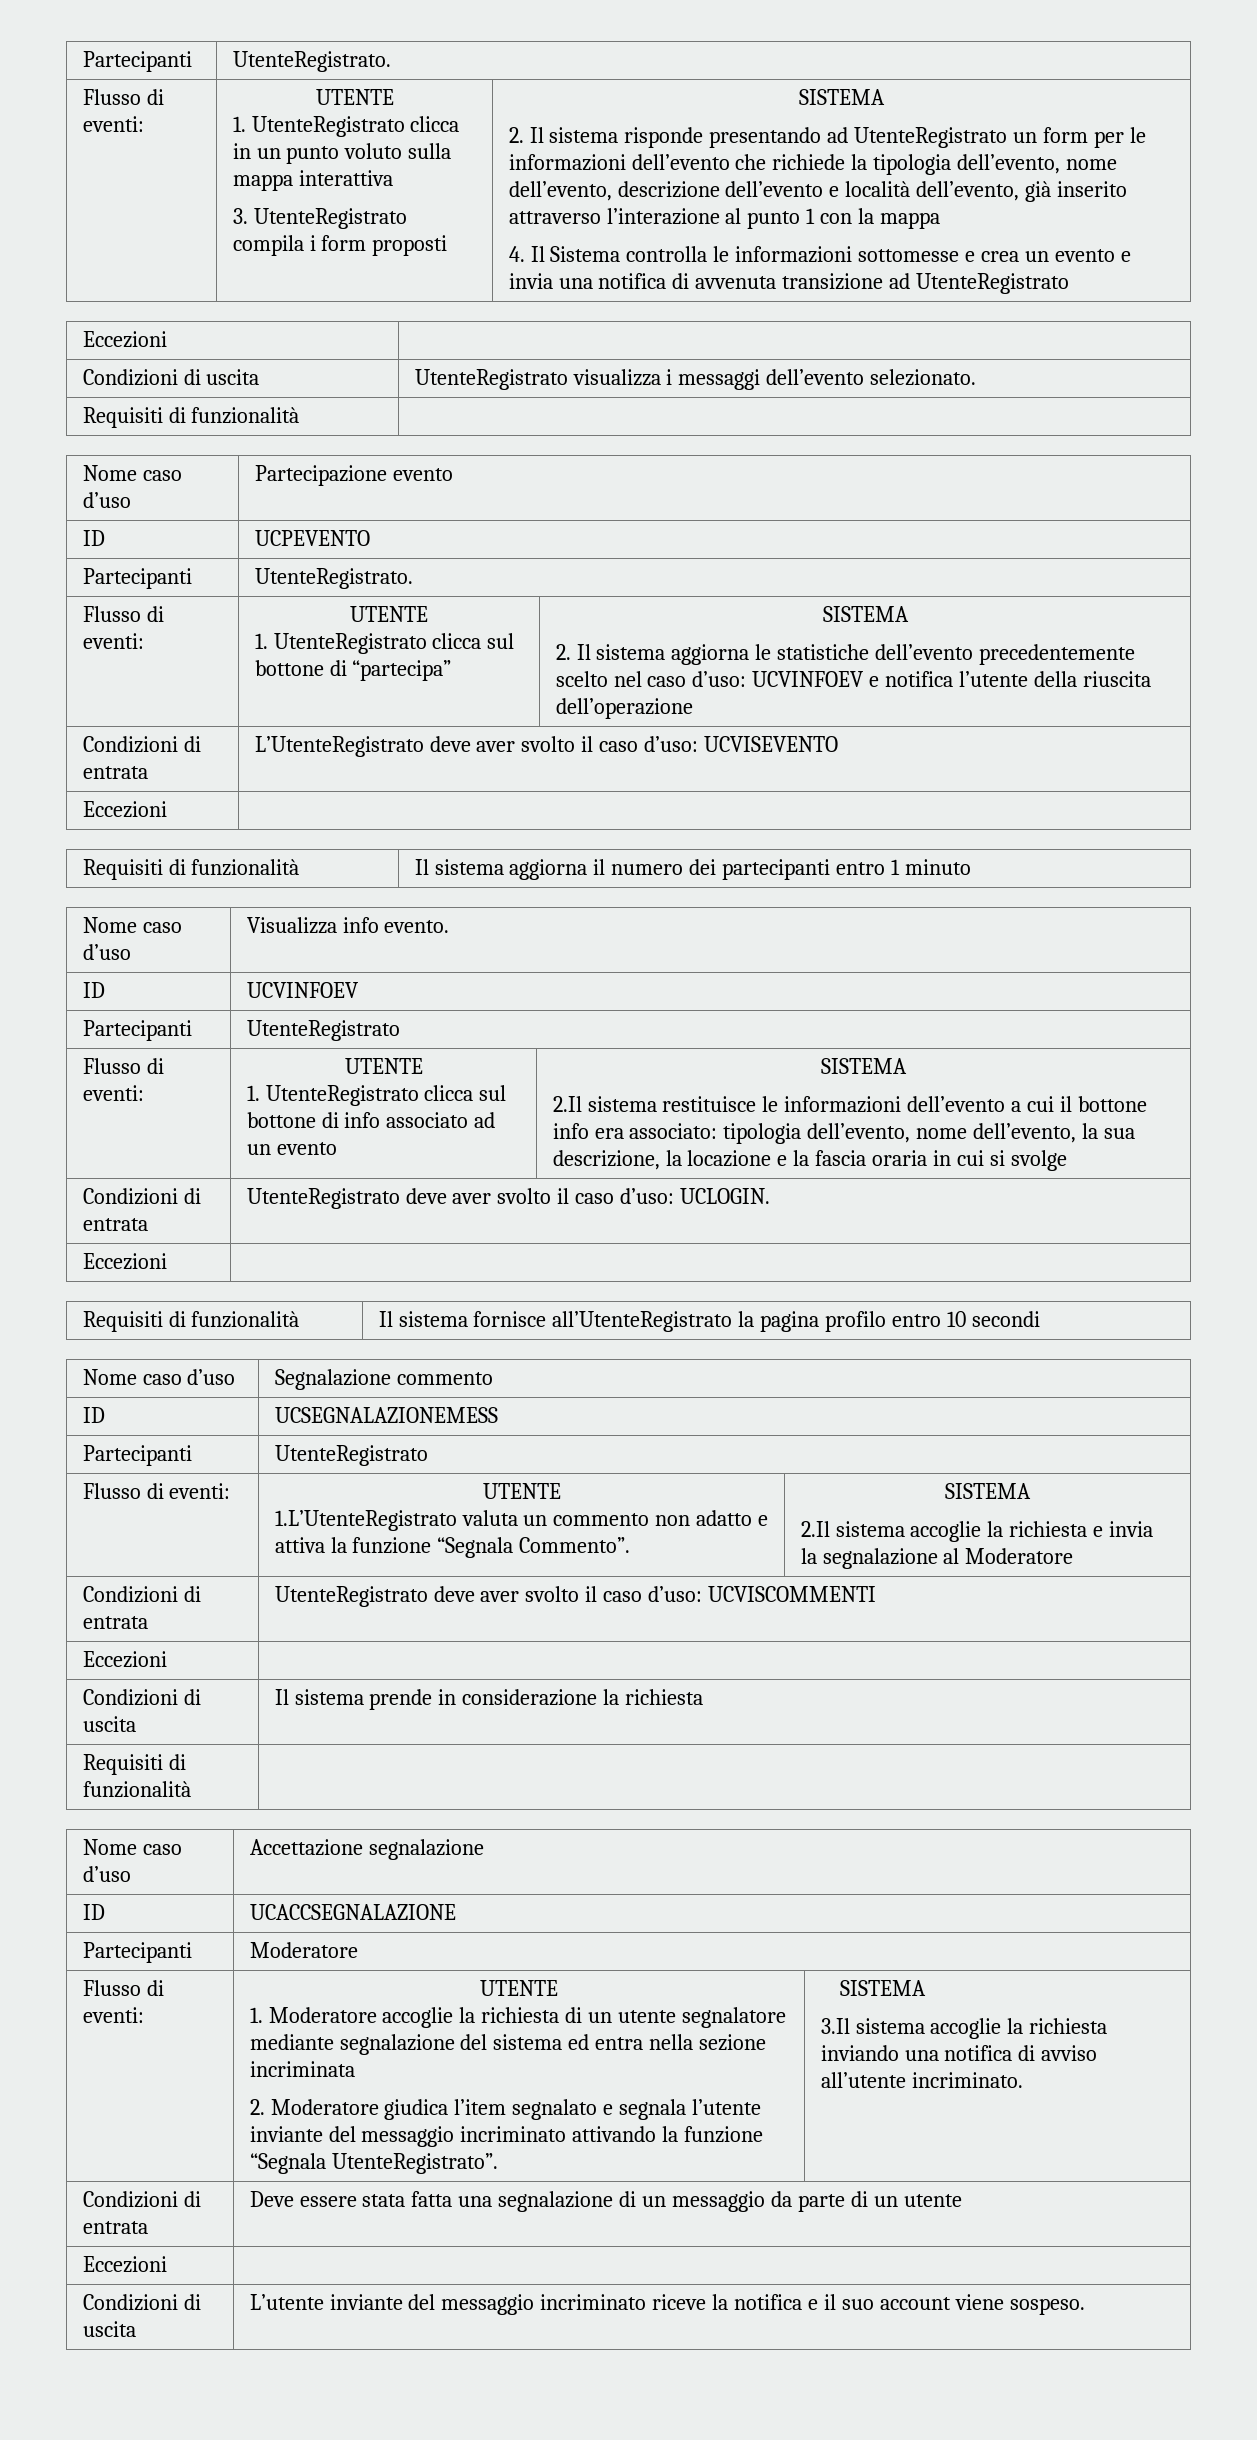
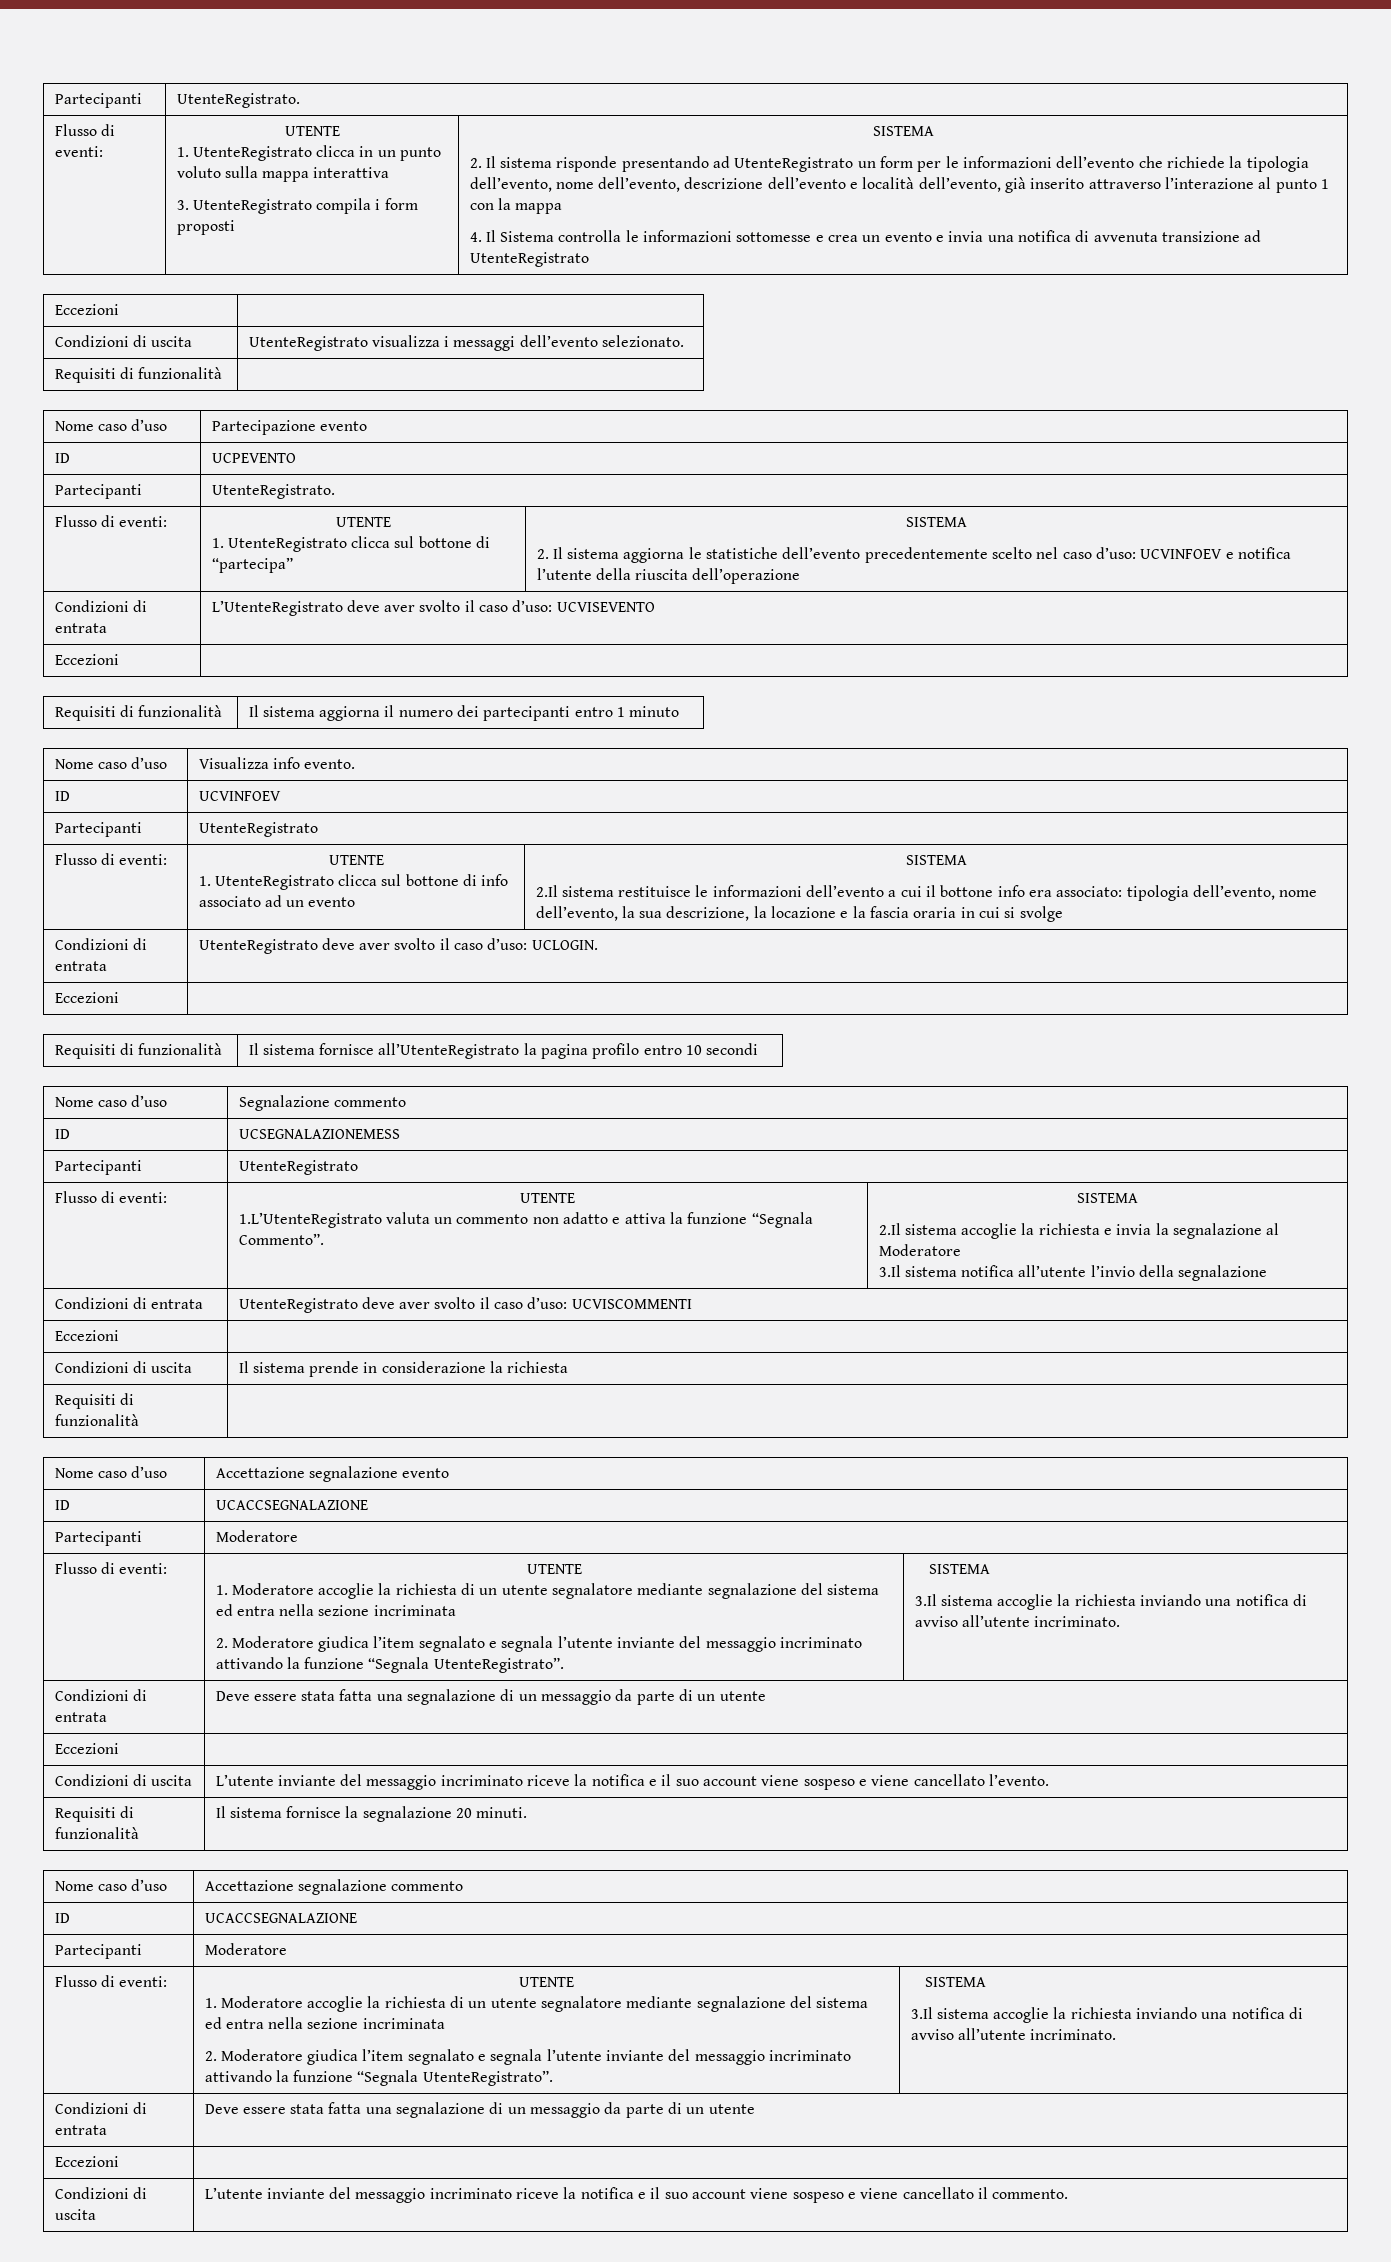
(1074, 1556) none -> [878,1265,1268,1281] // 3.Il sistema notifica all’utente l’invio della segnalazione
(484, 1849) none -> [402,1468,450,1478] evento
[1009,2298,1085,2315] sospeso. -> [803,1774,1049,1790] [54,1806,134,1822] [54,1827,139,1839] [215,1806,528,1822] [54,1879,168,1891] [204,1879,464,1895] [54,1913,70,1923] [204,1913,357,1923] [54,1944,142,1959] [204,1943,287,1955] [54,1975,168,1987] [519,1977,574,1987] [204,1996,869,2012] [204,2017,445,2029] [204,2049,852,2065] [204,2070,553,2086] [925,1977,987,1987] [910,2007,1304,2023] [910,2028,1117,2040] [54,2102,147,2114] [54,2125,107,2135] [204,2102,755,2118] [54,2156,119,2167] [54,2187,147,2199] [54,2209,96,2220] [204,2187,1069,2203] sospeso e viene cancellato l’evento. // Requisiti di funzionalità | Il sistema fornisce la segnalazione 20 minuti. // Nome caso d’uso | Accettazione segnalazione commento // ID | UCACCSEGNALAZIONE // Partecipanti | Moderatore // Flusso di eventi: | UTENTE // 1. Moderatore accoglie la richiesta di un utente segnalatore mediante segnalazione del sistema ed entra nella sezione incriminata // 2. Moderatore giudica l’item segnalato e segnala l’utente inviante del messaggio incriminato attivando la funzione “Segnala UtenteRegistrato”. | SISTEMA // 3.Il sistema accoglie la richiesta inviando una notifica di avviso all’utente incriminato. // Condizioni di entrata | Deve essere stata fatta una segnalazione di un messaggio da parte di un utente // Eccezioni | // Condizioni di uscita | L’utente inviante del messaggio incriminato riceve la notifica e il suo account viene sospeso e viene cancellato il commento.

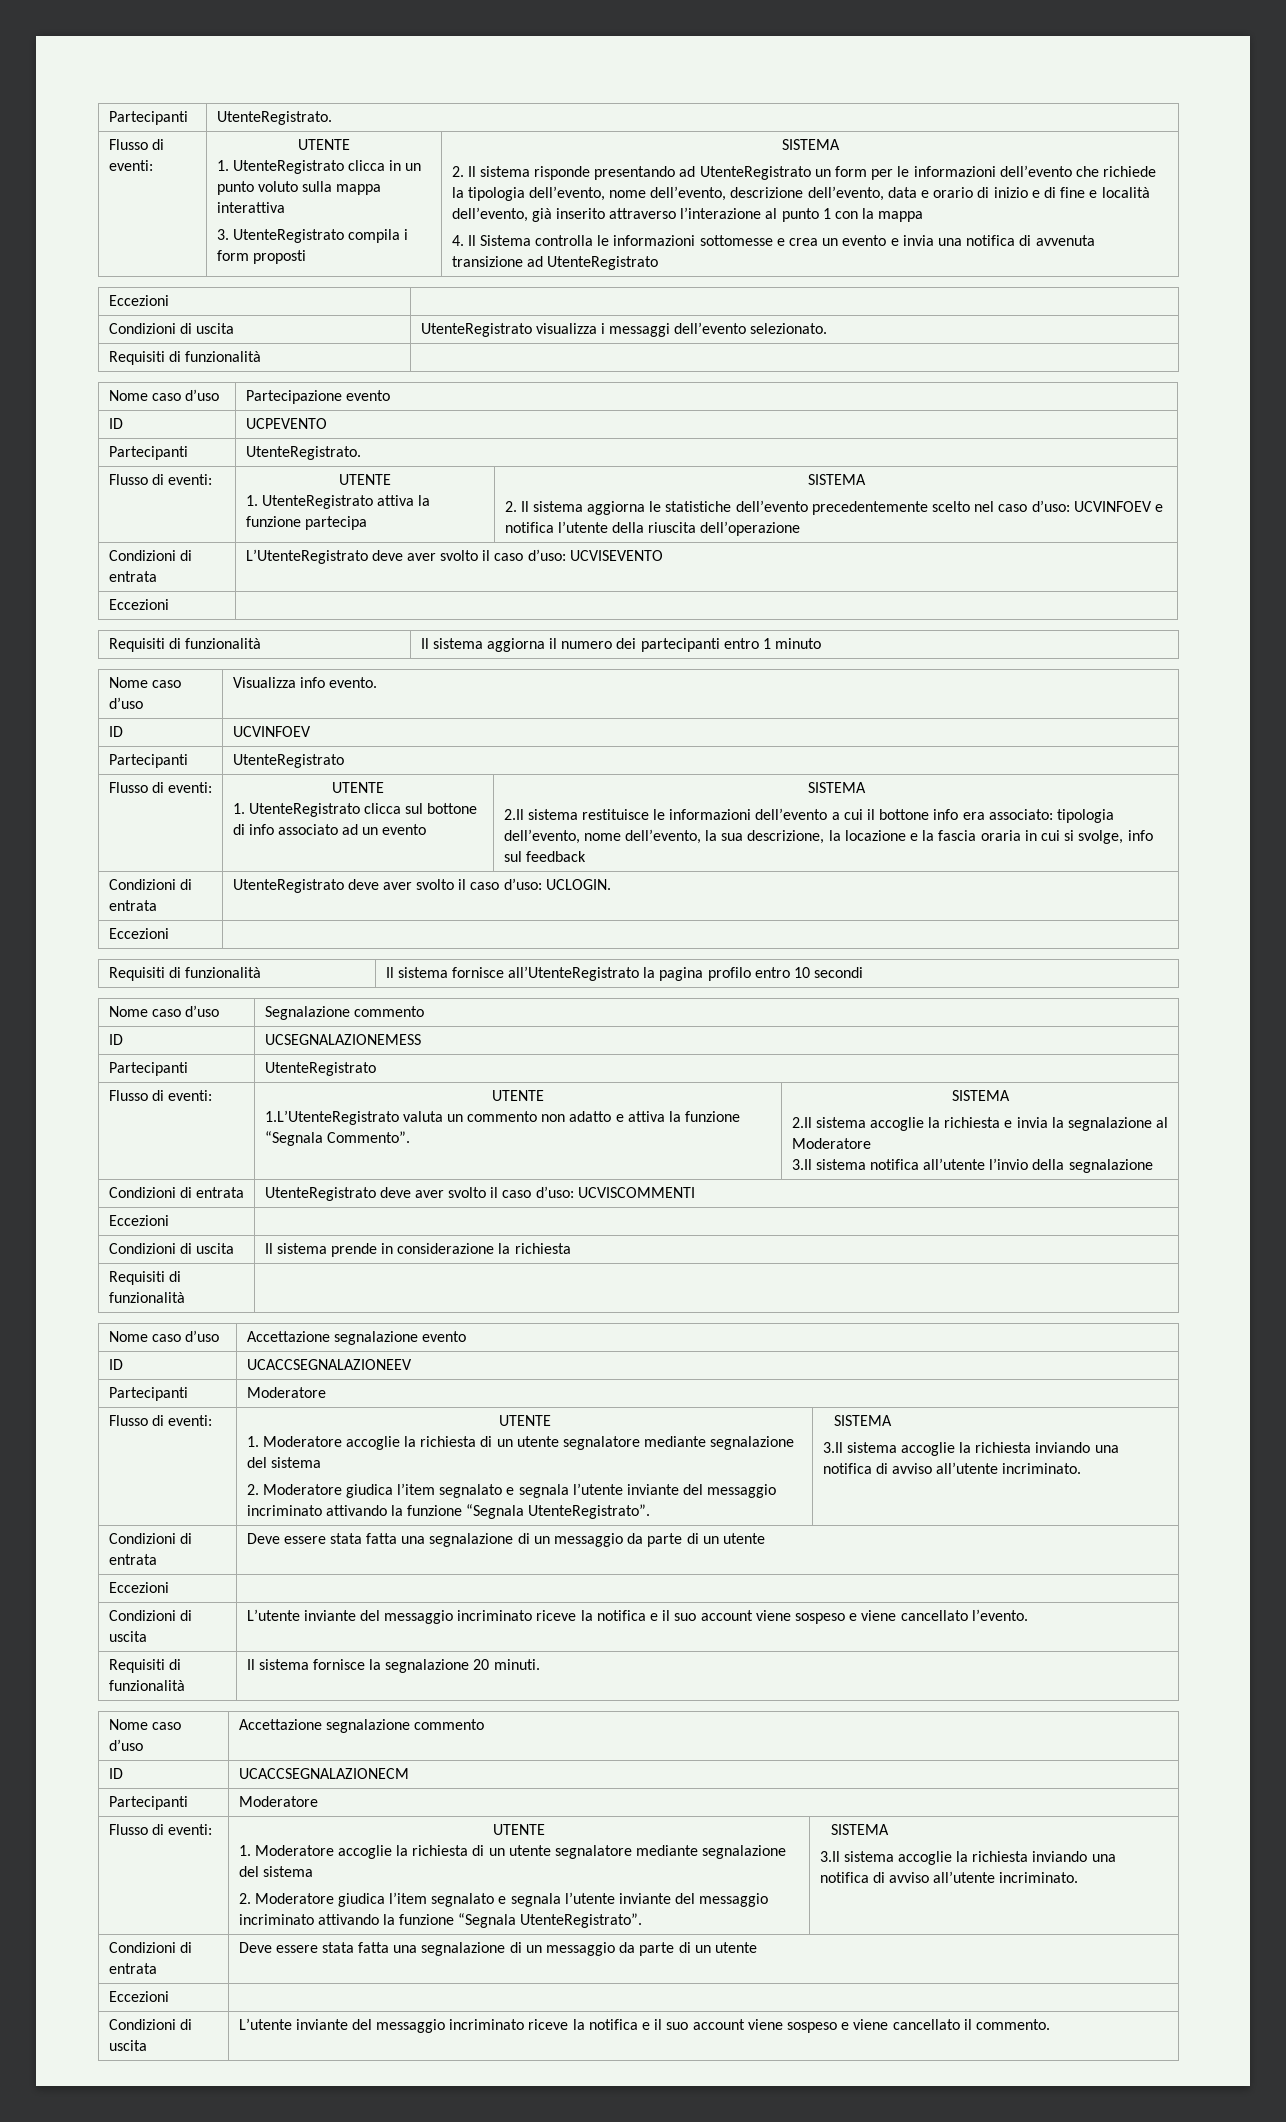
[767,177,846,189] dell’evento -> [807,186,1086,201] dell’evento, data e orario di inizio e di fine
[351,536,491,548] [211,557,293,573] clicca sul bottone di “partecipa” -> [376,495,431,506] [245,516,367,530] attiva la funzione partecipa
[1019,906,1063,922] svolge -> [1078,830,1153,844] [503,851,586,862] svolge, info sul feedback
[215,1500,368,1510] UCACCSEGNALAZIONE -> [246,1359,412,1370] UCACCSEGNALAZIONEEV
[215,1604,456,1616] ed entra nella sezione incriminata -> (321, 1462) none
[204,1913,357,1923] UCACCSEGNALAZIONE -> [238,1768,409,1779] UCACCSEGNALAZIONECM
[204,2017,445,2029] ed entra nella sezione incriminata -> (313, 1871) none

